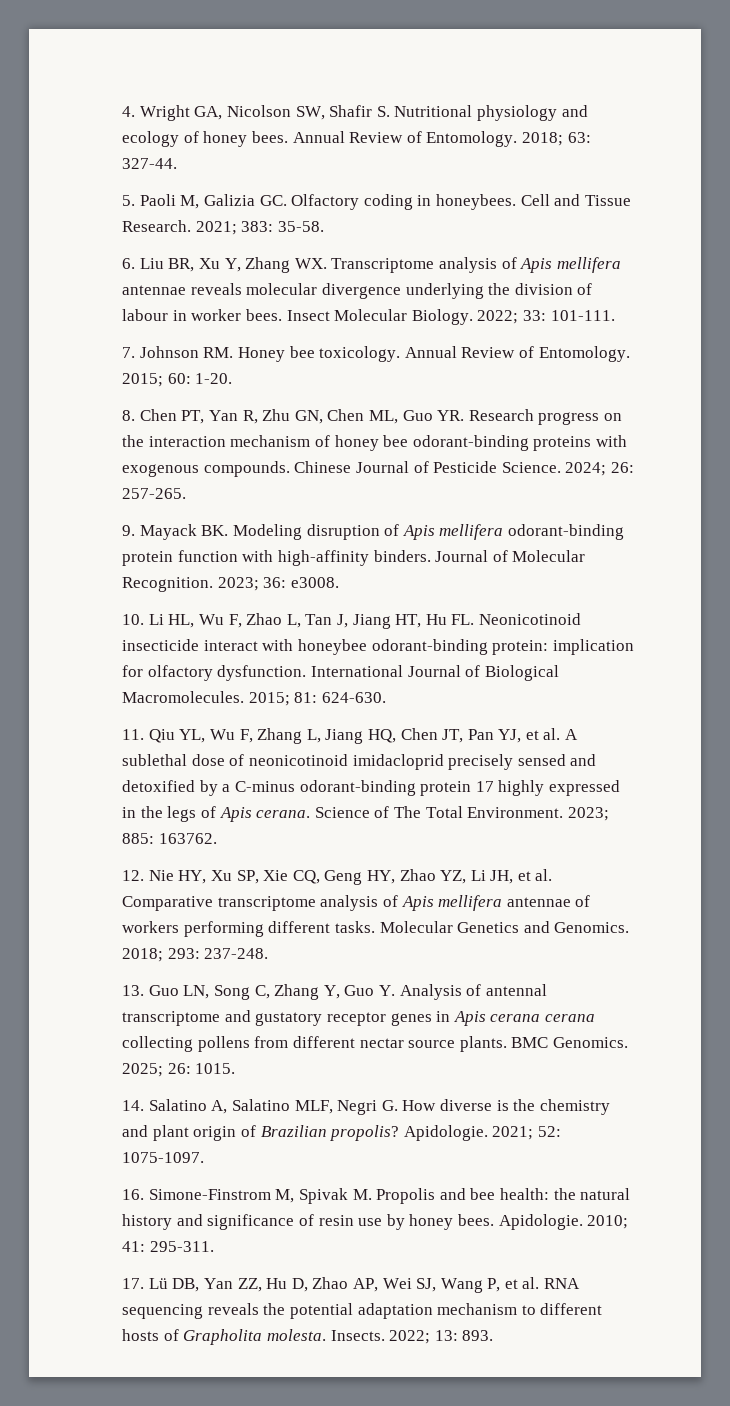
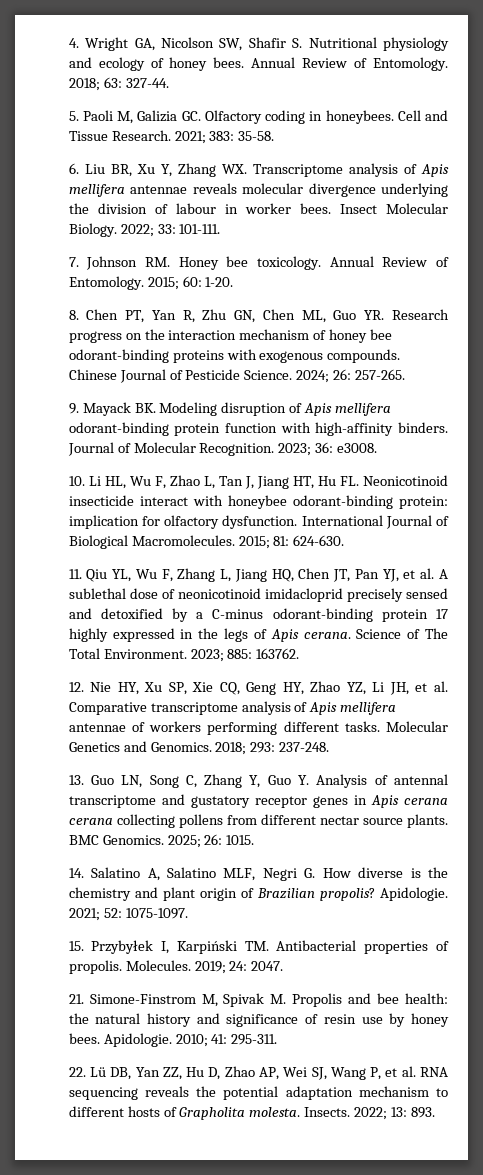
[122,1189,145,1200] 16. -> [68,940,449,954] [68,960,284,974] [68,994,84,1004] 15. Przybyłek I, Karpiński TM. Antibacterial properties of propolis. Molecules. 2019; 24: 2047. // 21.
[122,1278,145,1289] 17. -> [68,1067,86,1077] 22.

